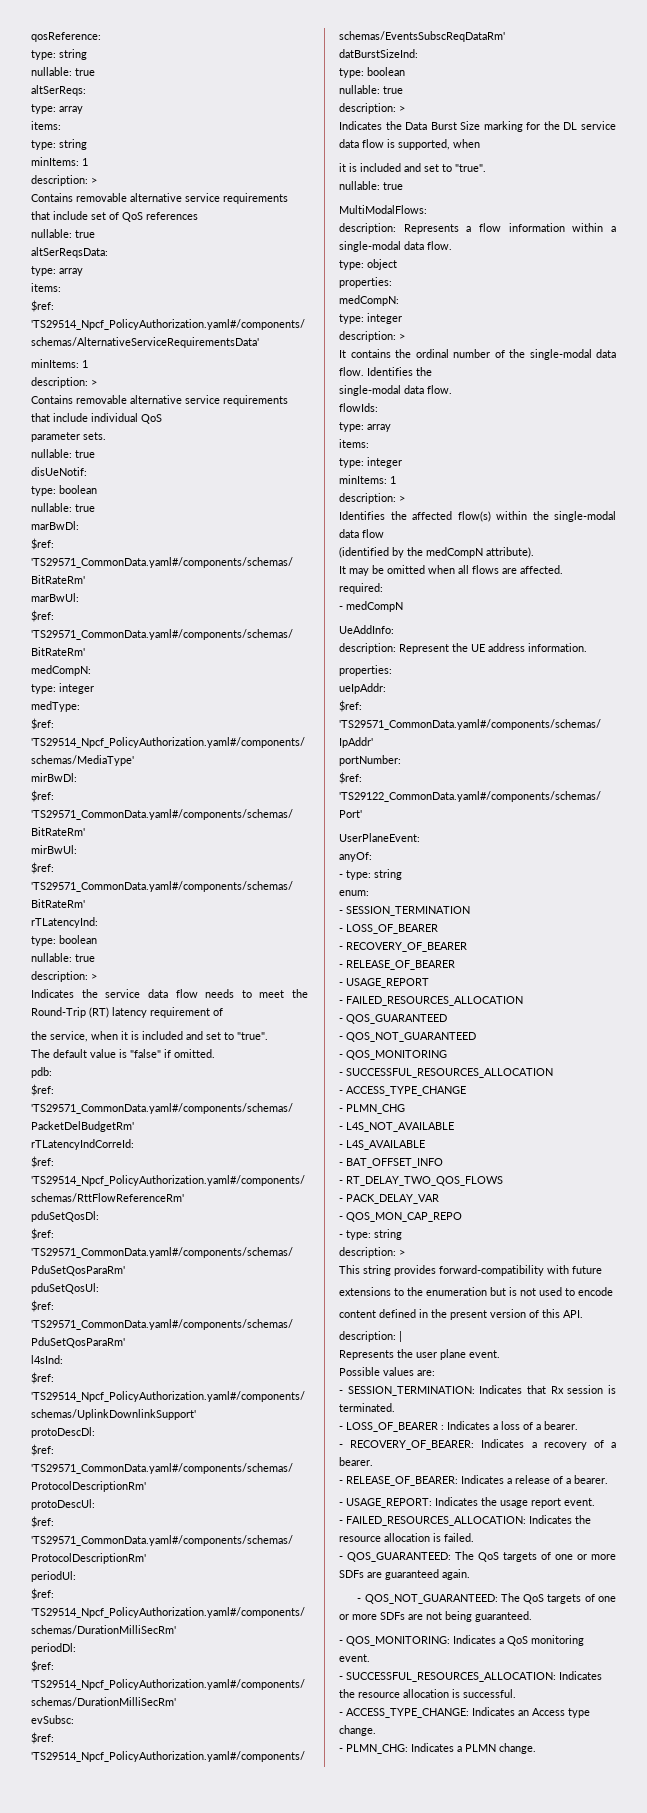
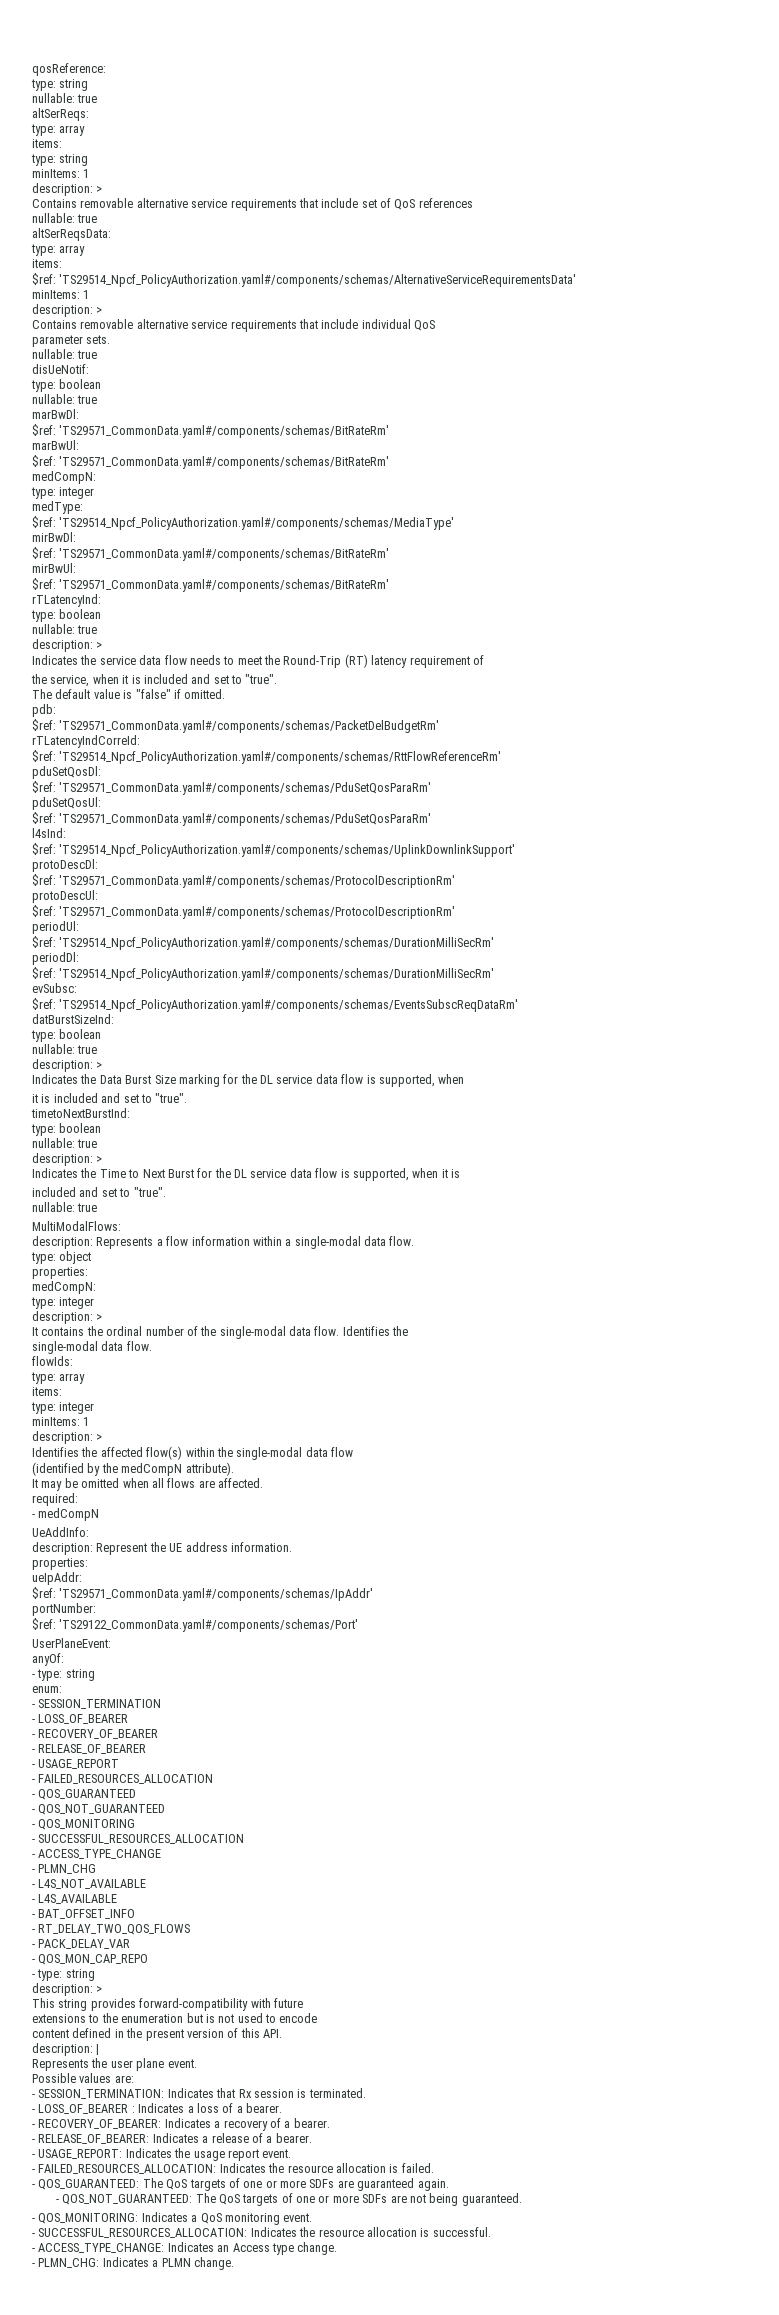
(486, 168) none -> [31,1108,130,1118] [31,1123,102,1136] [32,1138,98,1148] [32,1153,103,1166] [32,1168,460,1181] [32,1187,166,1197] // timetoNextBurstInd: // type: boolean // nullable: true // description: > // Indicates the Time to Next Burst for the DL service data flow is supported, when it is // included and set to "true".

